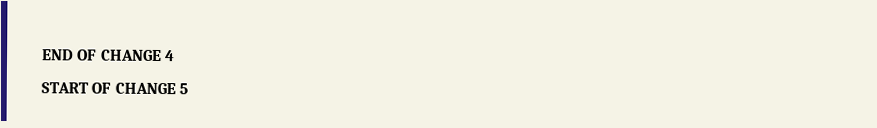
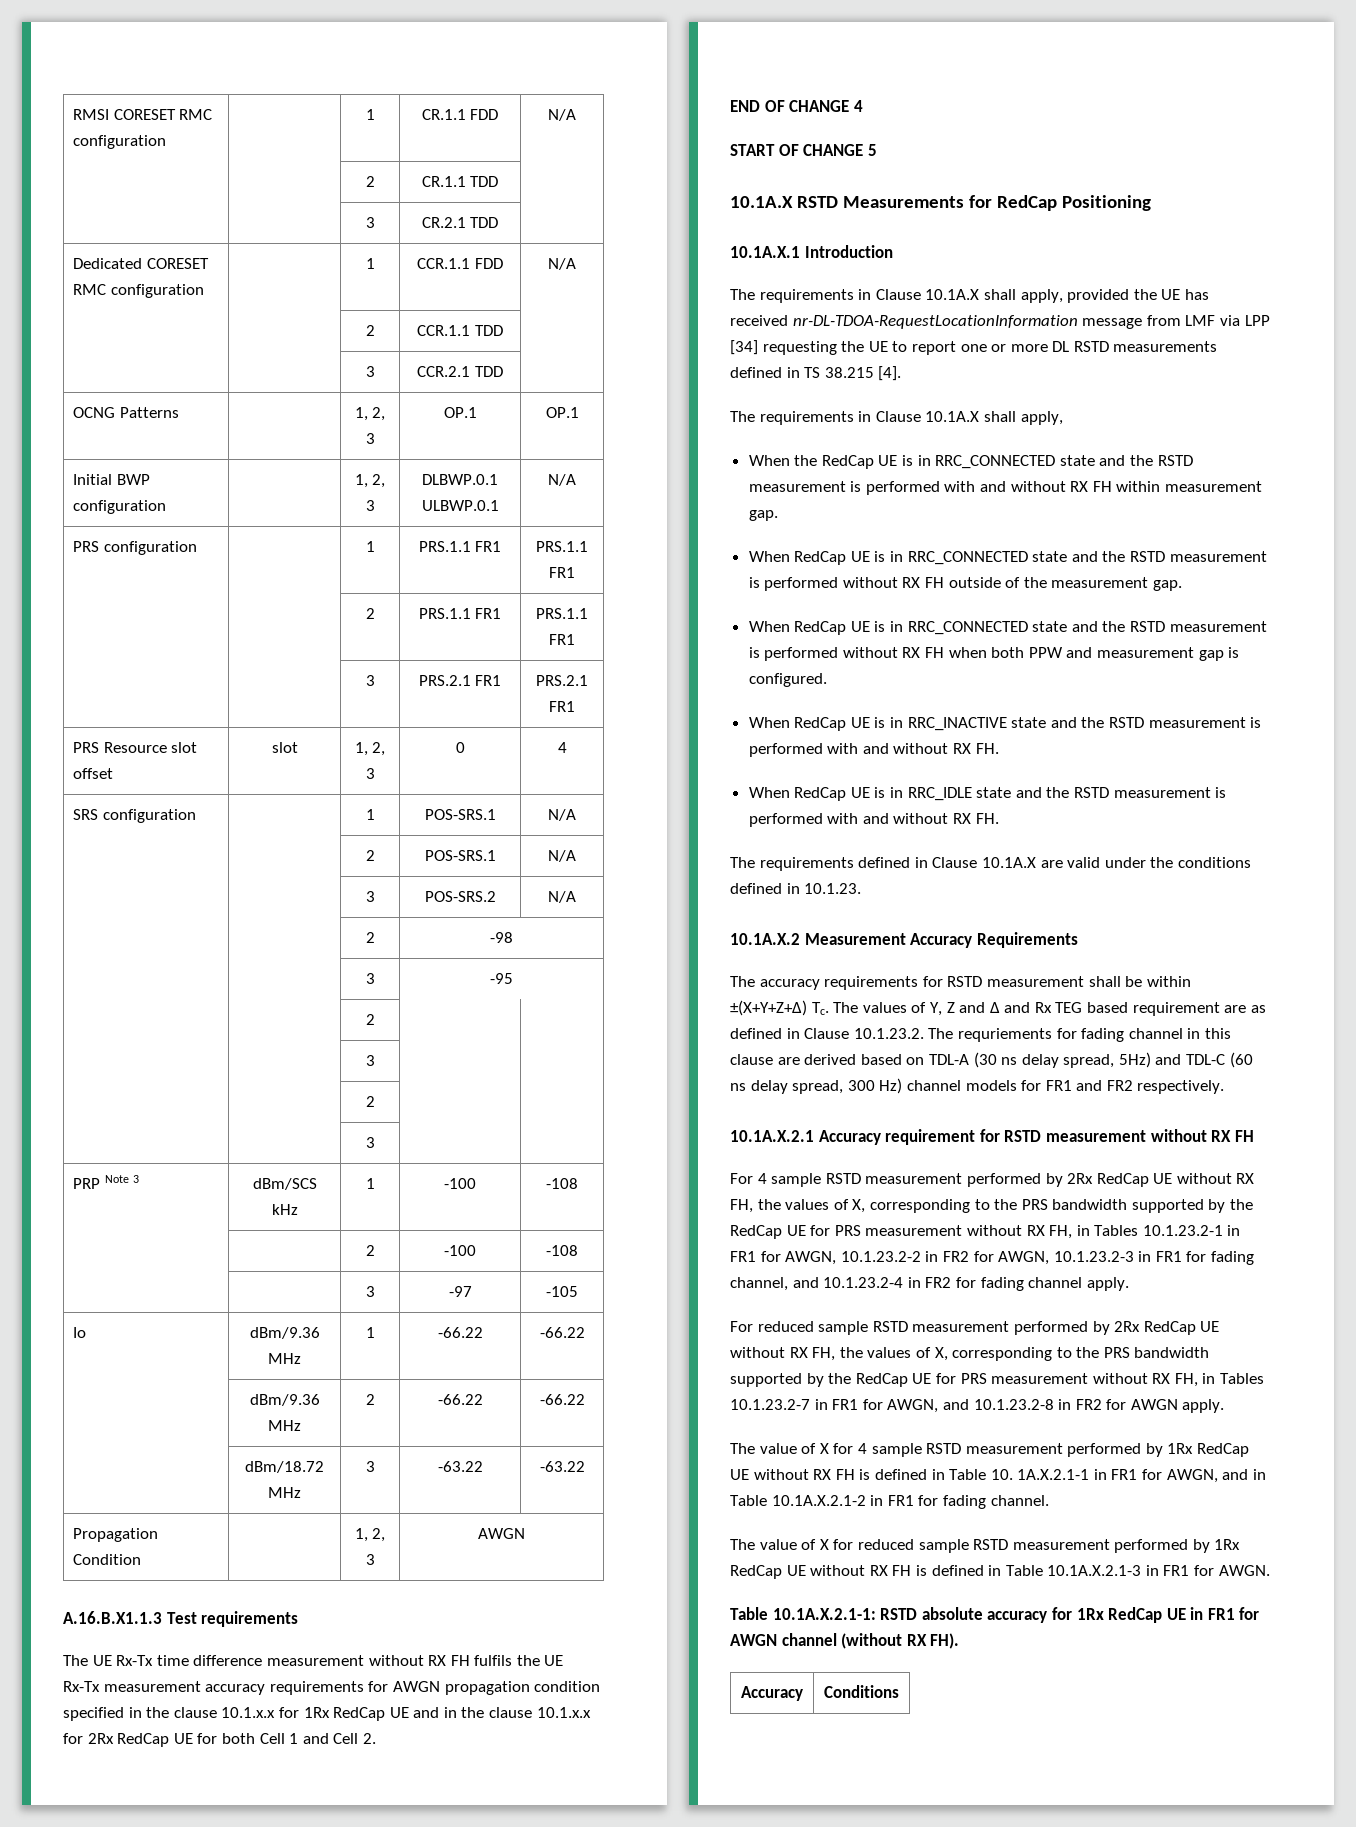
(42, 55) none -> [73,109,213,120] [73,135,167,149] [365,109,375,120] [421,109,499,120] [548,109,576,121] [365,176,375,187] [421,176,499,187] [365,217,375,228] [421,217,499,228] [73,258,209,269] [73,284,204,298] [365,258,375,269] [417,258,503,269] [548,258,576,270] [365,325,375,336] [417,325,503,336] [365,366,375,377] [417,366,503,377] [73,407,179,418] [354,407,386,421] [365,433,375,444] [443,407,477,418] [545,407,579,418] [73,474,150,485] [73,500,167,514] [354,474,386,488] [365,500,375,511] [422,474,498,485] [421,500,499,511] [548,474,576,486] [73,541,197,555] [365,541,375,552] [418,541,502,552] [536,541,588,552] [549,567,575,578] [365,608,375,619] [418,608,502,619] [536,608,588,619] [549,634,575,645] [365,675,375,686] [418,675,502,686] [536,675,588,686] [549,701,575,712] [73,742,198,753] [73,768,114,779] [271,742,298,753] [354,742,386,756] [365,768,375,779] [455,742,465,753] [557,742,567,753] [73,809,196,823] [365,809,375,820] [424,809,496,820] [548,809,576,821] [365,850,375,861] [424,850,496,861] [548,850,576,862] [365,891,375,902] [424,891,496,902] [548,891,576,903] [365,932,375,943] [490,932,513,943] [365,973,375,984] [490,973,513,984] [365,1014,375,1025] [365,1055,375,1066] [365,1096,375,1107] [365,1137,375,1148] [73,1175,140,1189] [252,1178,317,1190] [271,1204,298,1215] [365,1178,375,1189] [444,1178,476,1189] [546,1178,578,1189] [365,1245,375,1256] [444,1245,476,1256] [546,1245,578,1256] [365,1286,375,1297] [448,1286,472,1297] [546,1286,578,1297] [73,1327,87,1338] [249,1327,320,1339] [268,1353,301,1364] [365,1327,375,1338] [437,1327,483,1338] [539,1327,585,1338] [249,1394,320,1406] [268,1420,301,1431] [365,1394,375,1405] [437,1394,483,1405] [539,1394,585,1405] [245,1461,324,1473] [268,1487,301,1498] [365,1461,375,1472] [437,1461,483,1472] [539,1461,585,1472] [73,1528,159,1542] [73,1554,142,1565] [354,1528,386,1542] [365,1554,375,1565] [478,1528,525,1539] [63,1611,299,1627] [63,1655,564,1666] [63,1681,601,1695] [63,1707,591,1721] [63,1733,376,1747] RMSI CORESET RMC configuration | | 1 | CR.1.1 FDD | N/A // | | 2 | CR.1.1 TDD | // | | 3 | CR.2.1 TDD | // Dedicated CORESET RMC configuration | | 1 | CCR.1.1 FDD | N/A // | | 2 | CCR.1.1 TDD | // | | 3 | CCR.2.1 TDD | // OCNG Patterns | | 1, 2, 3 | OP.1 | OP.1 // Initial BWP configuration | | 1, 2, 3 | DLBWP.0.1 ULBWP.0.1 | N/A // PRS configuration | | 1 | PRS.1.1 FR1 | PRS.1.1 FR1 // | | 2 | PRS.1.1 FR1 | PRS.1.1 FR1 // | | 3 | PRS.2.1 FR1 | PRS.2.1 FR1 // PRS Resource slot offset | slot | 1, 2, 3 | 0 | 4 // SRS configuration | | 1 | POS-SRS.1 | N/A // | | 2 | POS-SRS.1 | N/A // | | 3 | POS-SRS.2 | N/A // | | 2 | -98 // | | 3 | -95 // | | 2 | | // | | 3 | | // | | 2 | | // | | 3 | | // PRP Note 3 | dBm/SCS kHz | 1 | -100 | -108 // | | 2 | -100 | -108 // | | 3 | -97 | -105 // Io | dBm/9.36 MHz | 1 | -66.22 | -66.22 // | dBm/9.36 MHz | 2 | -66.22 | -66.22 // | dBm/18.72 MHz | 3 | -63.22 | -63.22 // Propagation Condition | | 1, 2, 3 | AWGN // A.16.B.X1.1.3 Test requirements // The UE Rx-Tx time difference measurement without RX FH fulfils the UE Rx-Tx measurement accuracy requirements for AWGN propagation condition specified in the clause 10.1.x.x for 1Rx RedCap UE and in the clause 10.1.x.x for 2Rx RedCap UE for both Cell 1 and Cell 2. //
(188, 89) none -> [730,195,1151,211] [730,245,893,258] [730,289,1209,303] [730,315,1270,329] [730,340,1218,355] [730,366,902,381] [730,411,1063,425] [748,455,1193,469] [748,481,1263,495] [748,510,778,521] [748,551,1267,565] [748,577,1183,591] [748,621,1267,635] [748,647,1240,661] [748,673,827,687] [748,717,1262,731] [748,743,999,757] [748,787,1227,801] [748,813,999,827] [730,857,1251,871] [730,883,862,894] [730,932,1078,948] [730,976,1191,990] [730,1000,1266,1016] [730,1028,1231,1042] [730,1052,1253,1068] [730,1078,1225,1094] [730,1129,1254,1145] [730,1173,1255,1187] [730,1199,1254,1213] [730,1225,1241,1239] [730,1251,1255,1265] [730,1277,1129,1291] [730,1321,1220,1335] [730,1347,1210,1361] [730,1373,1265,1387] [730,1399,1225,1413] [730,1443,1250,1457] [730,1469,1266,1483] [730,1495,1049,1509] [730,1539,1241,1553] [730,1565,1270,1579] [730,1607,1260,1623] [730,1633,960,1649] [741,1686,803,1701] [824,1685,899,1698] // 10.1A.X RSTD Measurements for RedCap Positioning // 10.1A.X.1 Introduction // The requirements in Clause 10.1A.X shall apply, provided the UE has received nr-DL-TDOA-RequestLocationInformation message from LMF via LPP [34] requesting the UE to report one or more DL RSTD measurements defined in TS 38.215 [4]. // The requirements in Clause 10.1A.X shall apply, // When the RedCap UE is in RRC_CONNECTED state and the RSTD measurement is performed with and without RX FH within measurement gap. // When RedCap UE is in RRC_CONNECTED state and the RSTD measurement is performed without RX FH outside of the measurement gap. // When RedCap UE is in RRC_CONNECTED state and the RSTD measurement is performed without RX FH when both PPW and measurement gap is configured. // When RedCap UE is in RRC_INACTIVE state and the RSTD measurement is performed with and without RX FH. // When RedCap UE is in RRC_IDLE state and the RSTD measurement is performed with and without RX FH. // The requirements defined in Clause 10.1A.X are valid under the conditions defined in 10.1.23. // 10.1A.X.2 Measurement Accuracy Requirements // The accuracy requirements for RSTD measurement shall be within ±(X+Y+Z+Δ) Tc. The values of Y, Z and Δ and Rx TEG based requirement are as defined in Clause 10.1.23.2. The requriements for fading channel in this clause are derived based on TDL-A (30 ns delay spread, 5Hz) and TDL-C (60 ns delay spread, 300 Hz) channel models for FR1 and FR2 respectively. // 10.1A.X.2.1 Accuracy requirement for RSTD measurement without RX FH // For 4 sample RSTD measurement performed by 2Rx RedCap UE without RX FH, the values of X, corresponding to the PRS bandwidth supported by the RedCap UE for PRS measurement without RX FH, in Tables 10.1.23.2-1 in FR1 for AWGN, 10.1.23.2-2 in FR2 for AWGN, 10.1.23.2-3 in FR1 for fading channel, and 10.1.23.2-4 in FR2 for fading channel apply. // For reduced sample RSTD measurement performed by 2Rx RedCap UE without RX FH, the values of X, corresponding to the PRS bandwidth supported by the RedCap UE for PRS measurement without RX FH, in Tables 10.1.23.2-7 in FR1 for AWGN, and 10.1.23.2-8 in FR2 for AWGN apply. // The value of X for 4 sample RSTD measurement performed by 1Rx RedCap UE without RX FH is defined in Table 10. 1A.X.2.1-1 in FR1 for AWGN, and in Table 10.1A.X.2.1-2 in FR1 for fading channel. // The value of X for reduced sample RSTD measurement performed by 1Rx RedCap UE without RX FH is defined in Table 10.1A.X.2.1-3 in FR1 for AWGN. // Table 10.1A.X.2.1-1: RSTD absolute accuracy for 1Rx RedCap UE in FR1 for AWGN channel (without RX FH). // Accuracy | Conditions

